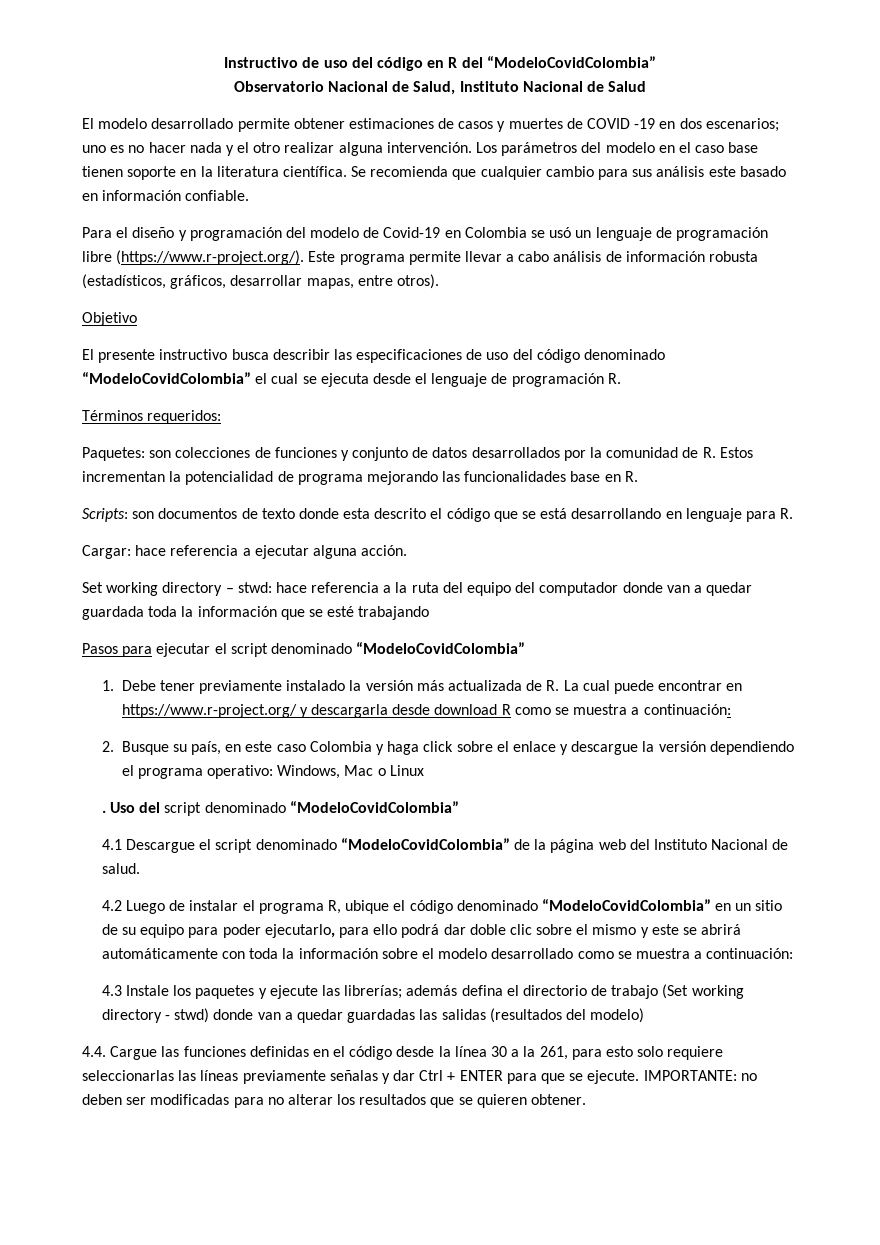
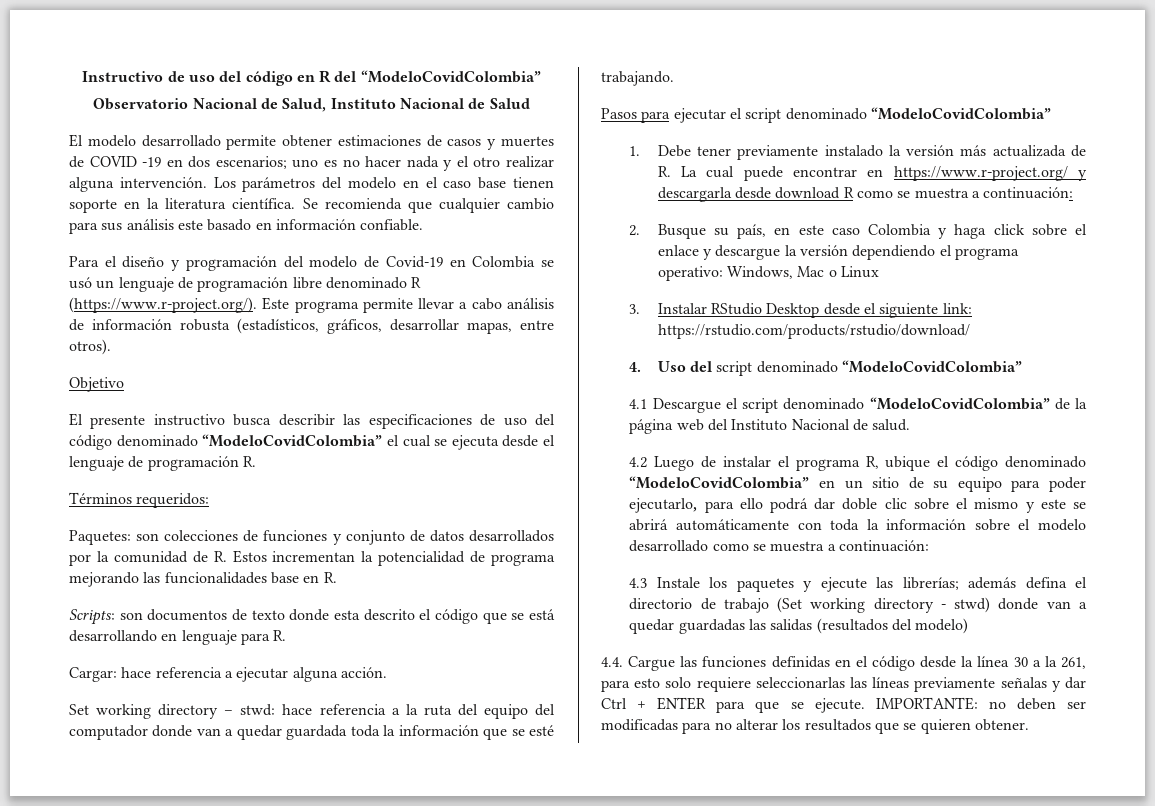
(112, 256) none -> [325,277,422,289] denominado R
[358,606,430,620] trabajando -> [601,71,674,86] trabajando.
[101,810,106,813] . -> [629,303,972,318] [657,324,970,339] [629,362,642,372] 3. Instalar RStudio Desktop desde el siguiente link: https://rstudio.com/products/rstudio/download/ // 4.

